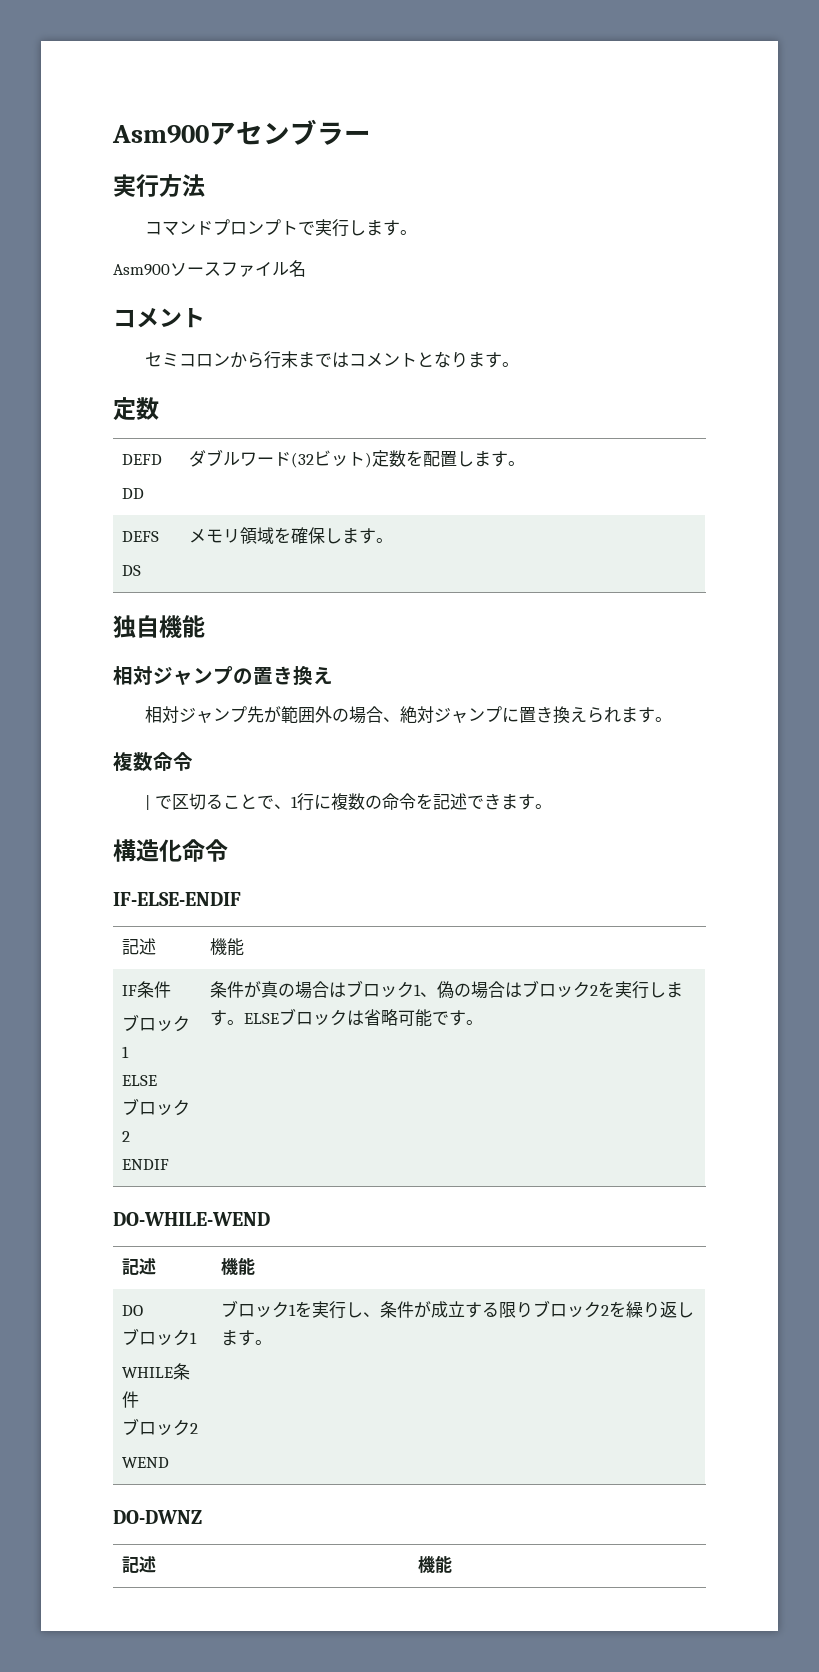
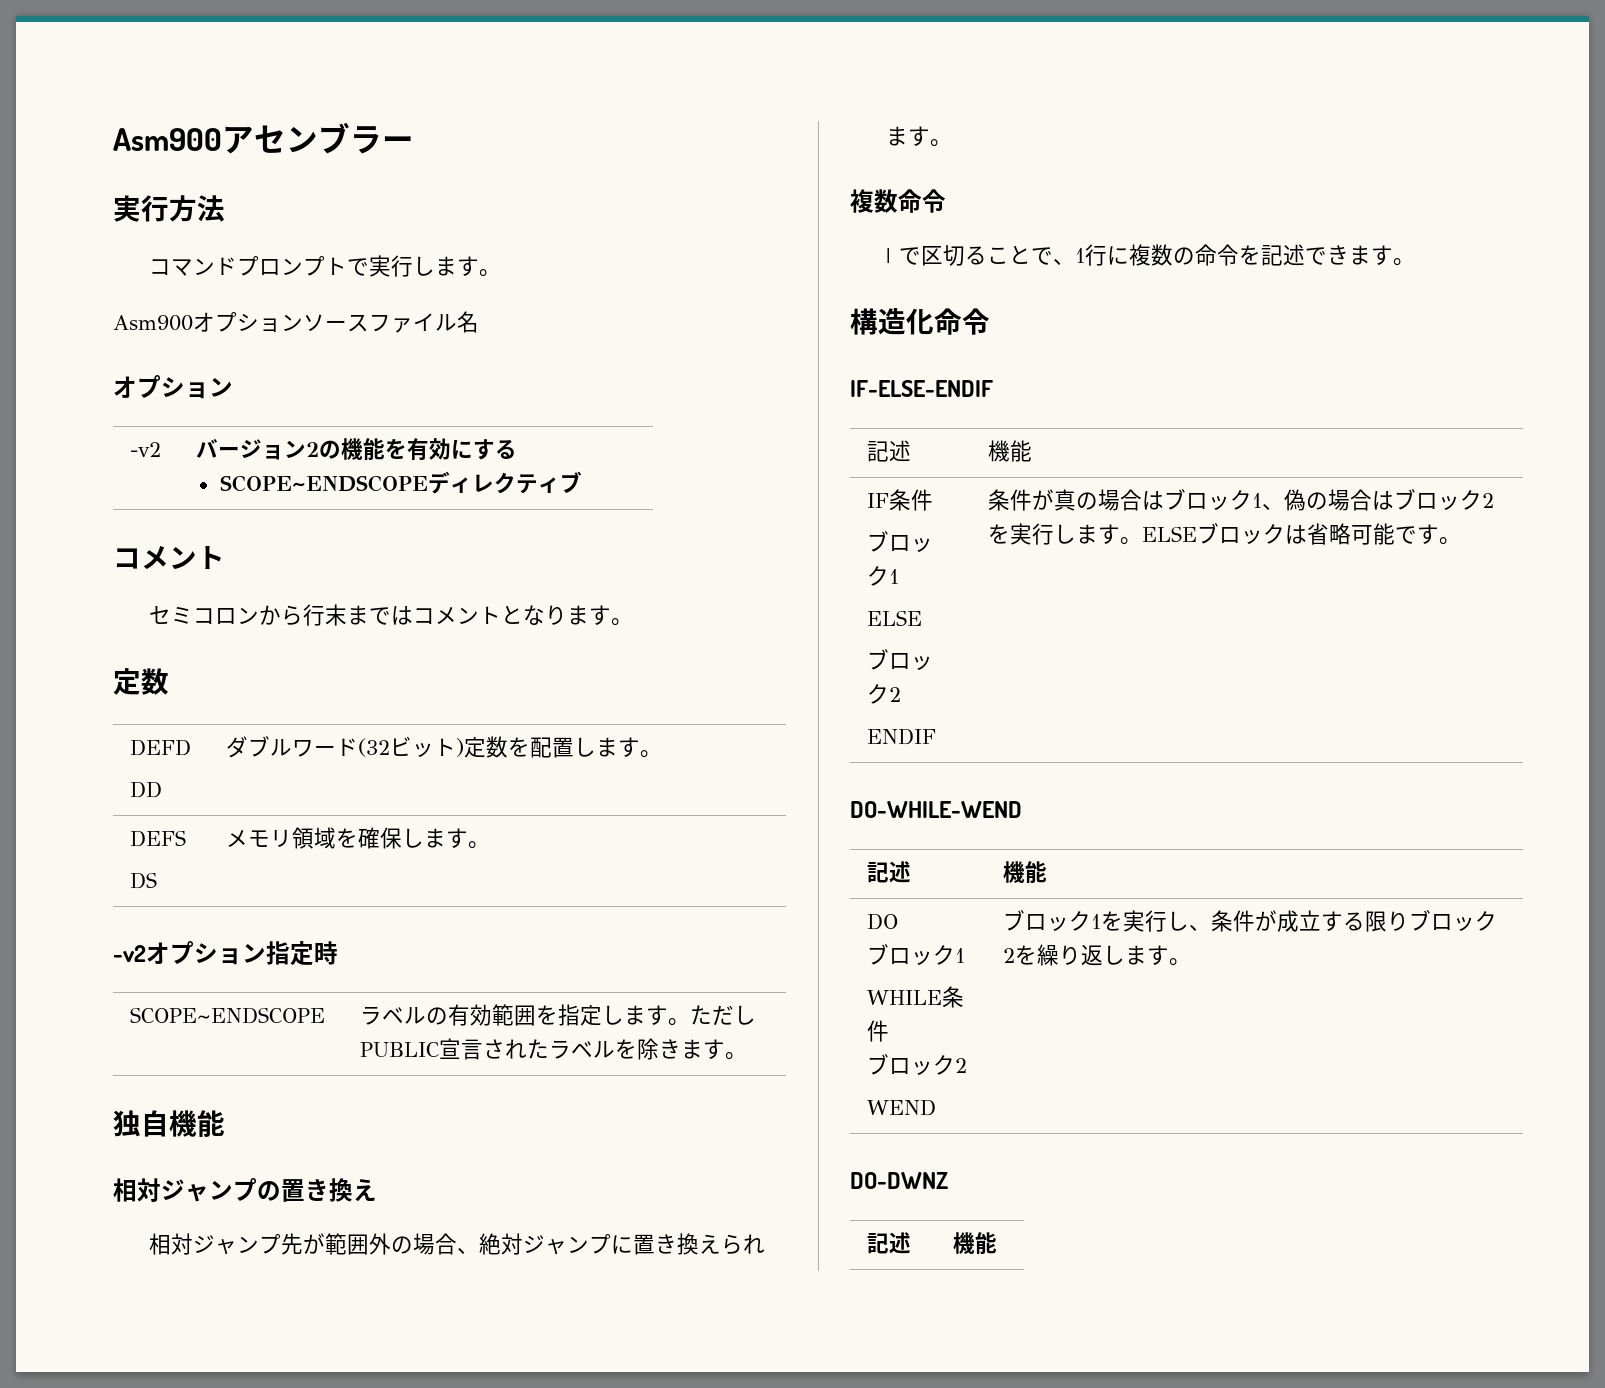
(170, 270) none -> [193,312,303,332] オプション
(306, 268) none -> [113,375,233,399] [130,442,162,457] [196,438,518,460] [219,471,582,494] // オプション // -v2 | バージョン2の機能を有効にする // SCOPE~ENDSCOPEディレクティブ
(393, 540) none -> [113,941,338,966] [130,1007,326,1024] [360,1004,757,1026] [360,1038,748,1060] // -v2オプション指定時 // SCOPE~ENDSCOPE | ラベルの有効範囲を指定します。ただしPUBLIC宣言されたラベルを除きます。

